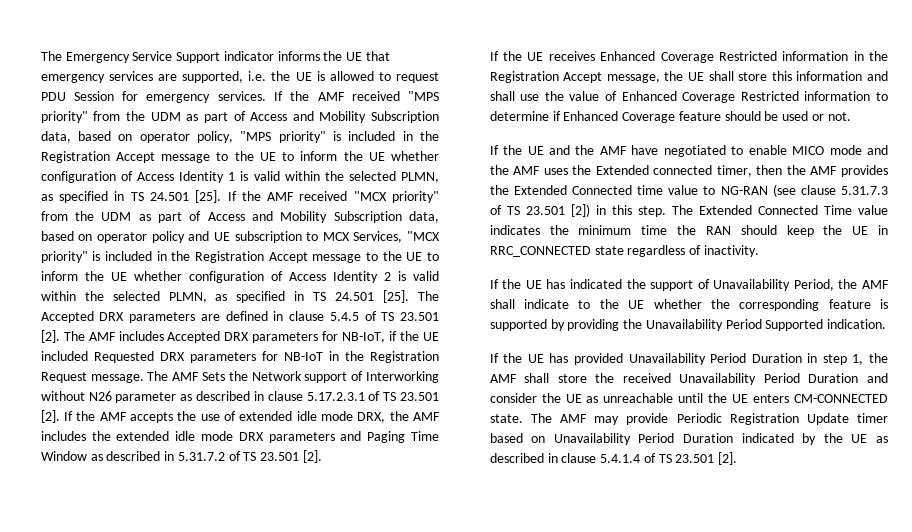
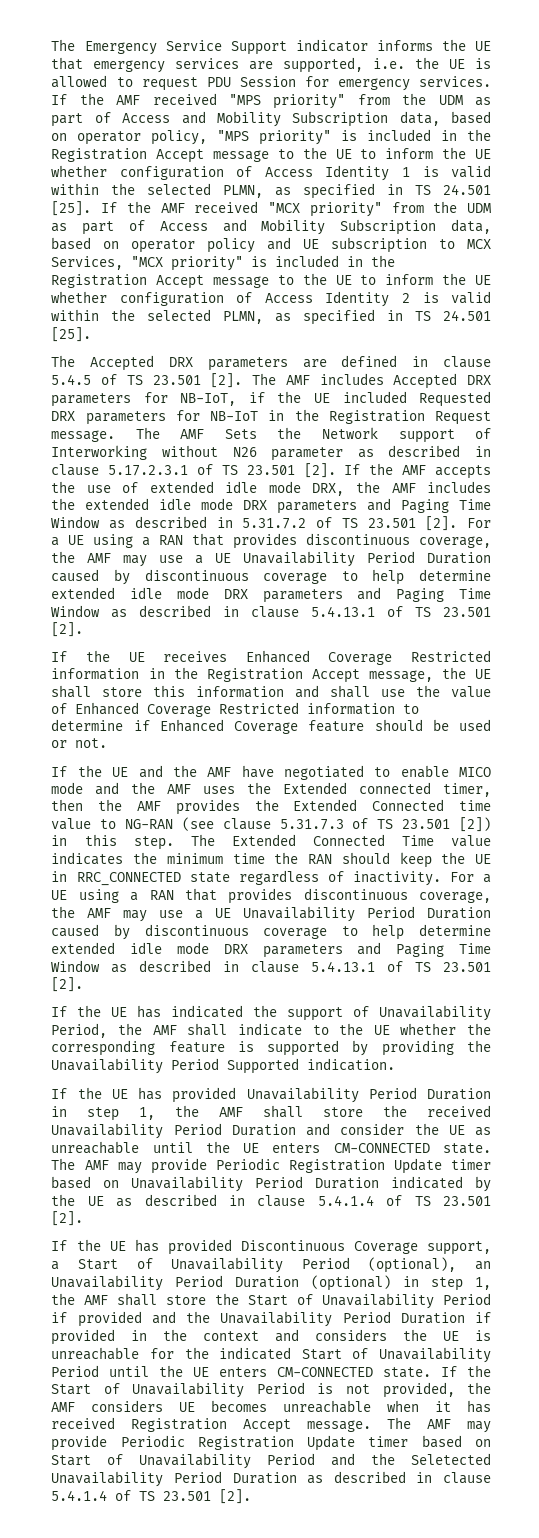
(410, 296) none -> (92, 334) //
(322, 456) none -> [466,518,491,528] [51,533,491,549] [51,551,492,567] [51,569,491,585] [51,587,492,603] [51,605,492,618] [51,622,84,637] For a UE using a RAN that provides discontinuous coverage, the AMF may use a UE Unavailability Period Duration caused by discontinuous coverage to help determine extended idle mode DRX parameters and Paging Time Window as described in clause 5.4.13.1 of TS 23.501 [2].
(759, 251) none -> [449,872,491,883] [51,888,491,904] [51,906,492,922] [51,924,491,940] [51,942,492,958] [51,960,492,973] [51,977,84,992] For a UE using a RAN that provides discontinuous coverage, the AMF may use a UE Unavailability Period Duration caused by discontinuous coverage to help determine extended idle mode DRX parameters and Paging Time Window as described in clause 5.4.13.1 of TS 23.501 [2].
(738, 458) none -> [51,1239,491,1255] [51,1257,491,1273] [51,1275,491,1291] [51,1293,492,1309] [51,1311,491,1327] [51,1329,492,1345] [51,1347,491,1363] [51,1365,492,1378] [51,1382,491,1398] [51,1400,491,1413] [51,1417,491,1433] [51,1435,491,1451] [51,1453,491,1469] [51,1471,491,1487] [51,1489,252,1504] // If the UE has provided Discontinuous Coverage support, a Start of Unavailability Period (optional), an Unavailability Period Duration (optional) in step 1, the AMF shall store the Start of Unavailability Period if provided and the Unavailability Period Duration if provided in the context and considers the UE is unreachable for the indicated Start of Unavailability Period until the UE enters CM-CONNECTED state. If the Start of Unavailability Period is not provided, the AMF considers UE becomes unreachable when it has received Registration Accept message. The AMF may provide Periodic Registration Update timer based on Start of Unavailability Period and the Seletected Unavailability Period Duration as described in clause 5.4.1.4 of TS 23.501 [2].

